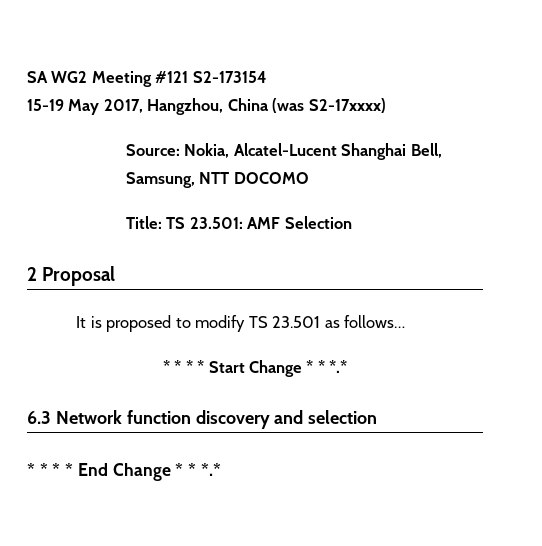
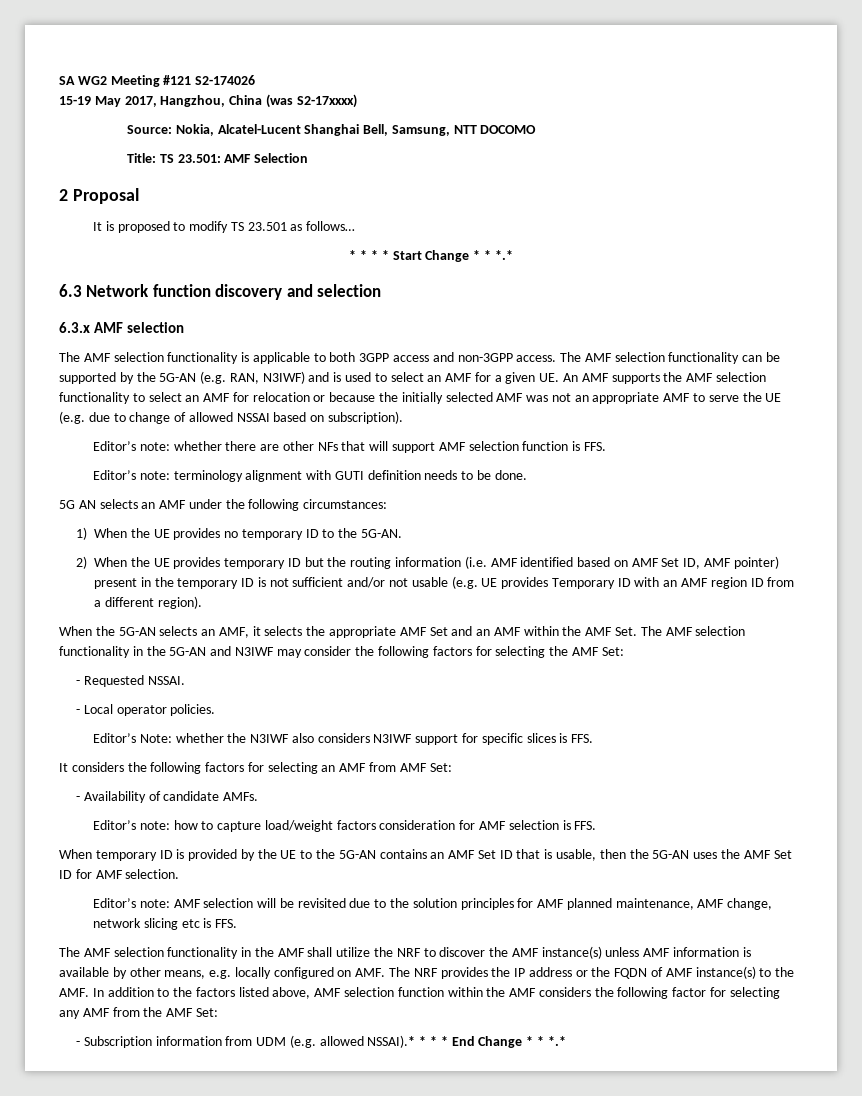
[192,71,267,83] S2-173154 -> [195,75,256,85] S2-174026
[27,463,35,476] * -> [59,322,185,333] [59,352,781,364] [59,371,766,384] [59,392,782,404] [59,411,404,424] [93,441,606,453] [93,470,527,482] [59,499,388,511] [76,527,403,540] [76,556,779,569] [94,576,795,589] [94,596,202,609] [59,626,746,638] [59,646,624,658] [76,675,185,687] [76,704,216,716] [93,733,594,745] [59,762,452,774] [76,791,259,803] [93,820,597,832] [59,849,792,861] [59,869,180,879] [93,898,773,910] [93,918,238,930] [59,946,751,959] [59,966,795,979] [59,987,780,999] [59,1007,218,1019] [76,1035,416,1048] 6.3.x AMF selection // The AMF selection functionality is applicable to both 3GPP access and non-3GPP access. The AMF selection functionality can be supported by the 5G-AN (e.g. RAN, N3IWF) and is used to select an AMF for a given UE. An AMF supports the AMF selection functionality to select an AMF for relocation or because the initially selected AMF was not an appropriate AMF to serve the UE (e.g. due to change of allowed NSSAI based on subscription). // Editor’s note: whether there are other NFs that will support AMF selection function is FFS. // Editor’s note: terminology alignment with GUTI definition needs to be done. // 5G AN selects an AMF under the following circumstances: // 1) When the UE provides no temporary ID to the 5G-AN. // 2) When the UE provides temporary ID but the routing information (i.e. AMF identified based on AMF Set ID, AMF pointer) present in the temporary ID is not sufficient and/or not usable (e.g. UE provides Temporary ID with an AMF region ID from a different region). // When the 5G-AN selects an AMF, it selects the appropriate AMF Set and an AMF within the AMF Set. The AMF selection functionality in the 5G-AN and N3IWF may consider the following factors for selecting the AMF Set: // - Requested NSSAI. // - Local operator policies. // Editor’s Note: whether the N3IWF also considers N3IWF support for specific slices is FFS. // It considers the following factors for selecting an AMF from AMF Set: // - Availability of candidate AMFs. // Editor’s note: how to capture load/weight factors consideration for AMF selection is FFS. // When temporary ID is provided by the UE to the 5G-AN contains an AMF Set ID that is usable, then the 5G-AN uses the AMF Set ID for AMF selection. // Editor’s note: AMF selection will be revisited due to the solution principles for AMF planned maintenance, AMF change, network slicing etc is FFS. // The AMF selection functionality in the AMF shall utilize the NRF to discover the AMF instance(s) unless AMF information is available by other means, e.g. locally configured on AMF. The NRF provides the IP address or the FQDN of AMF instance(s) to the AMF. In addition to the factors listed above, AMF selection function within the AMF considers the following factor for selecting any AMF from the AMF Set: // - Subscription information from UDM (e.g. allowed NSSAI).*

